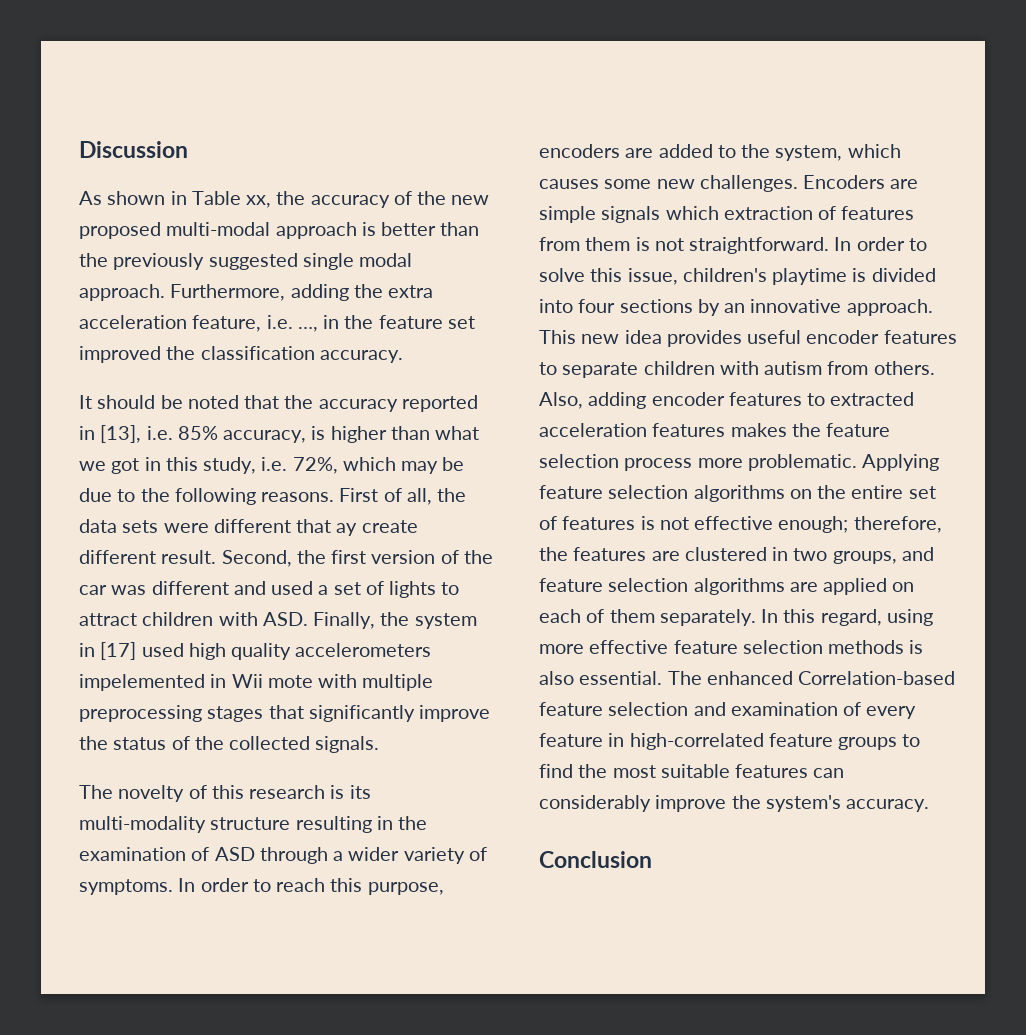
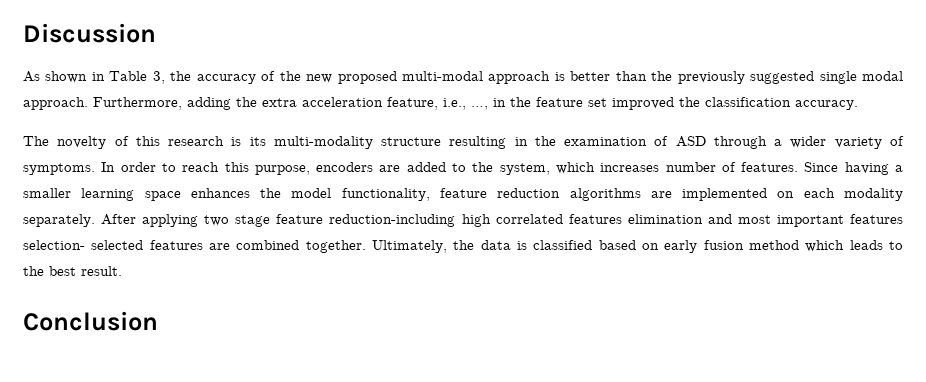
[246,195,272,208] xx, -> [152,71,165,84] 3,
[266,315,293,329] i.e. -> [443,98,466,110] i.e.,
[79,395,478,412] [79,425,480,443] [79,457,465,474] [79,488,467,505] [79,519,418,536] [79,550,493,567] [79,581,460,598] [79,612,477,629] [79,642,432,660] [79,674,434,691] [79,705,491,722] [79,736,380,753] // It should be noted that the accuracy reported in [13], i.e. 85% accuracy, is higher than what we got in this study, i.e. 72%, which may be due to the following reasons. First of all, the data sets were different that ay create different result. Second, the first version of the car was different and used a set of lights to attract children with ASD. Finally, the system in [17] used high quality accelerometers impelemented in Wii mote with multiple preprocessing stages that significantly improve the status of the collected signals. -> (858, 105) none
[539,175,919,192] [539,206,915,223] [539,237,927,254] [539,268,936,285] [539,299,933,316] [539,330,957,347] [539,361,935,378] [539,392,915,409] [539,423,891,437] [539,454,940,471] [539,485,936,502] [539,516,942,533] [539,547,934,564] [539,578,915,595] [539,609,933,626] [539,640,924,654] [539,671,956,685] [539,702,917,719] [539,733,921,750] [539,764,845,778] [539,795,930,812] causes some new challenges. Encoders are simple signals which extraction of features from them is not straightforward. In order to solve this issue, children's playtime is divided into four sections by an innovative approach. This new idea provides useful encoder features to separate children with autism from others. Also, adding encoder features to extracted acceleration features makes the feature selection process more problematic. Applying feature selection algorithms on the entire set of features is not effective enough; therefore, the features are clustered in two groups, and feature selection algorithms are applied on each of them separately. In this regard, using more effective feature selection methods is also essential. The enhanced Correlation-based feature selection and examination of every feature in high-correlated feature groups to find the most suitable features can considerably improve the system's accuracy. -> [600,162,903,175] [23,188,904,201] [23,214,903,227] [23,240,904,253] [23,266,122,276] increases number of features. Since having a smaller learning space enhances the model functionality, feature reduction algorithms are implemented on each modality separately. After applying two stage feature reduction-including high correlated features elimination and most important features selection- selected features are combined together. Ultimately, the data is classified based on early fusion method which leads to the best result.

